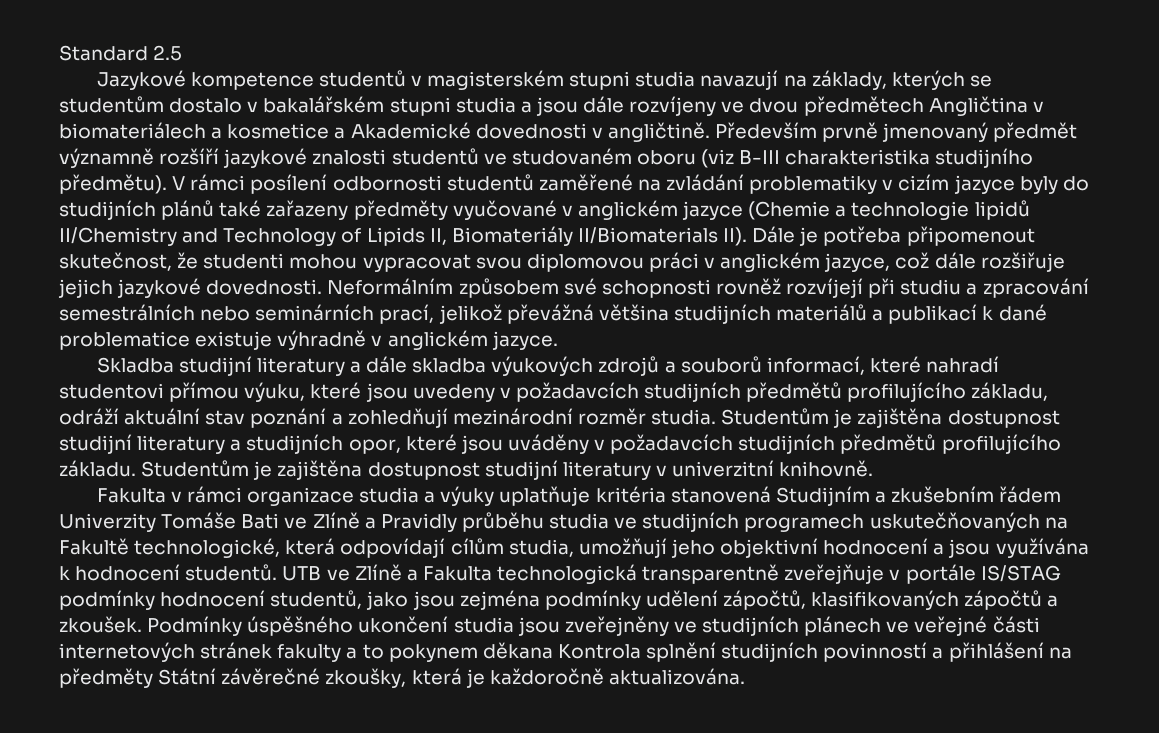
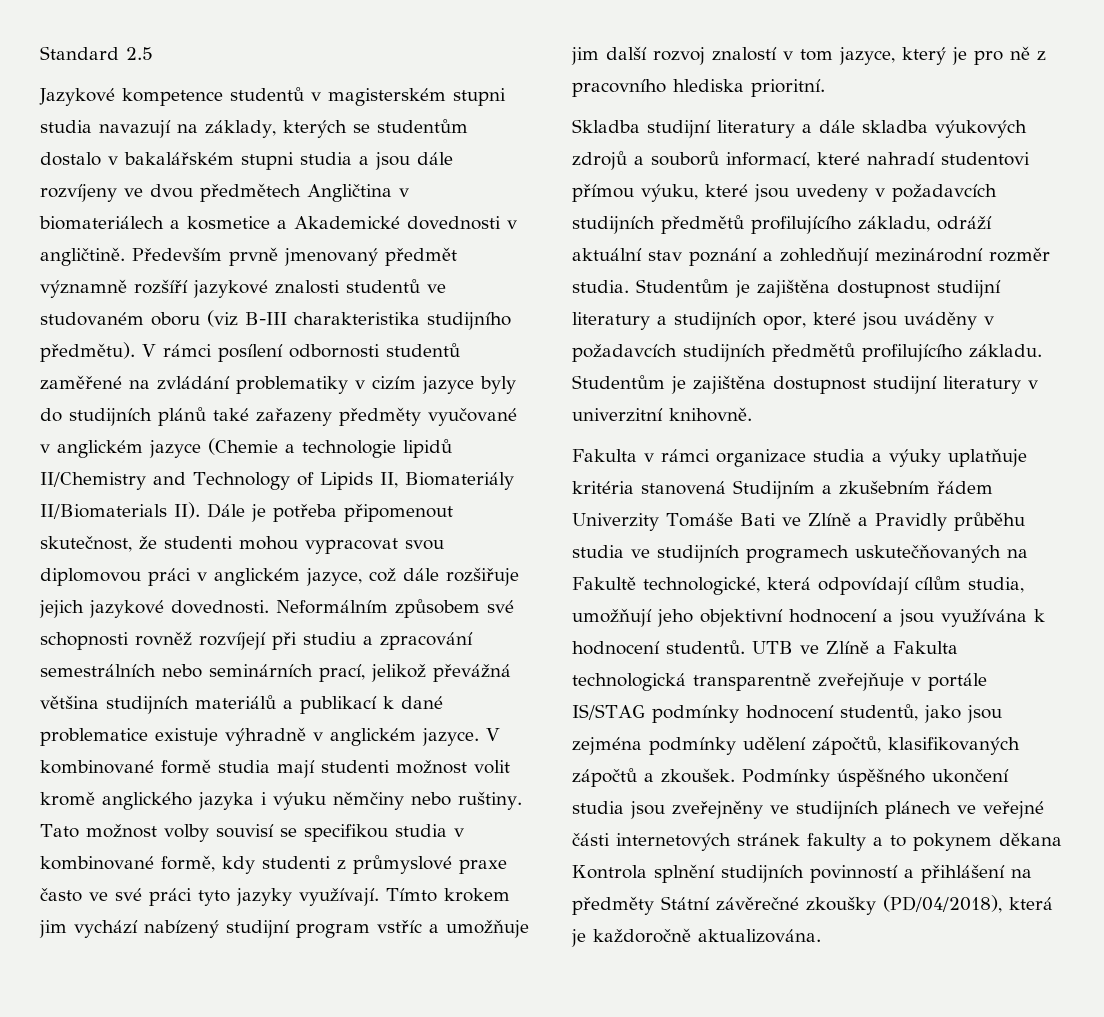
(558, 340) none -> [486,728,500,741] [40,759,510,778] [40,791,522,810] [40,824,464,842] [40,855,507,874] [40,888,510,906] [39,919,529,938] [571,46,1046,65] [572,79,825,97] V kombinované formě studia mají studenti možnost volit kromě anglického jazyka i výuku němčiny nebo ruštiny. Tato možnost volby souvisí se specifikou studia v kombinované formě, kdy studenti z průmyslové praxe často ve své práci tyto jazyky využívají. Tímto krokem jim vychází nabízený studijní program vstříc a umožňuje jim další rozvoj znalostí v tom jazyce, který je pro ně z pracovního hlediska prioritní.
[325,668,407,688] zkoušky, -> [806,895,1002,915] zkoušky (PD/04/2018),

